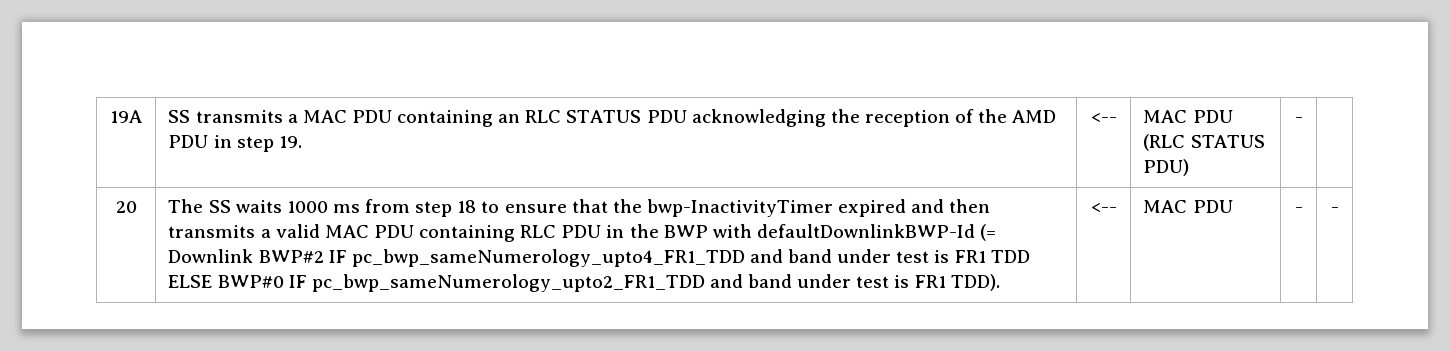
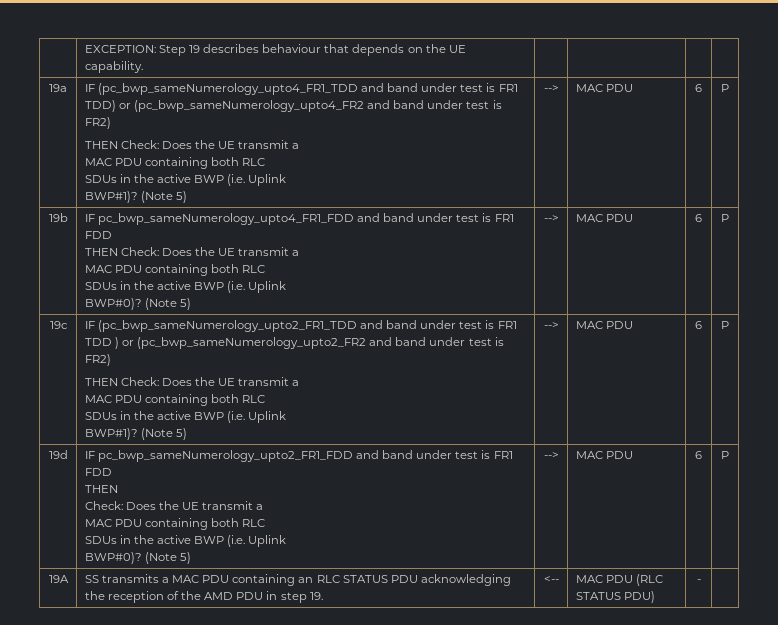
(110, 116) none -> [84,44,466,56] [84,61,143,73] [49,84,67,92] [84,83,518,95] [84,100,502,112] [84,117,111,129] [84,140,300,149] [84,157,266,169] [84,174,287,186] [84,191,187,203] [543,85,559,92] [575,84,633,92] [695,84,702,92] [721,84,729,92] [48,213,68,222] [84,213,514,225] [84,231,112,239] [84,247,300,256] [84,264,266,276] [84,281,287,293] [84,298,191,310] [543,215,559,222] [575,214,633,222] [695,214,702,222] [721,214,729,222] [49,321,68,329] [84,320,517,332] [84,337,504,349] [84,354,111,366] [84,377,300,386] [84,394,266,406] [84,411,287,423] [84,428,187,440] [543,322,559,329] [575,321,633,329] [695,321,702,329] [721,321,729,329] [48,450,68,459] [84,450,513,462] [84,468,112,476] [84,485,118,493] [84,501,264,510] [84,518,266,530] [84,535,287,547] [84,552,191,564] [543,452,559,459] [575,451,633,459] [695,451,702,459] [721,451,729,459] | EXCEPTION: Step 19 describes behaviour that depends on the UE capability. | | | | // 19a | IF (pc_bwp_sameNumerology_upto4_FR1_TDD and band under test is FR1 TDD) or (pc_bwp_sameNumerology_upto4_FR2 and band under test is FR2) // THEN Check: Does the UE transmit a // MAC PDU containing both RLC // SDUs in the active BWP (i.e. Uplink // BWP#1)? (Note 5) | --> | MAC PDU | 6 | P // 19b | IF pc_bwp_sameNumerology_upto4_FR1_FDD and band under test is FR1 FDD // THEN Check: Does the UE transmit a // MAC PDU containing both RLC // SDUs in the active BWP (i.e. Uplink // BWP#0)? (Note 5) | --> | MAC PDU | 6 | P // 19c | IF (pc_bwp_sameNumerology_upto2_FR1_TDD and band under test is FR1 TDD ) or (pc_bwp_sameNumerology_upto2_FR2 and band under test is FR2) // THEN Check: Does the UE transmit a // MAC PDU containing both RLC // SDUs in the active BWP (i.e. Uplink // BWP#1)? (Note 5) | --> | MAC PDU | 6 | P // 19d | IF pc_bwp_sameNumerology_upto2_FR1_FDD and band under test is FR1 FDD // THEN // Check: Does the UE transmit a // MAC PDU containing both RLC // SDUs in the active BWP (i.e. Uplink // BWP#0)? (Note 5) | --> | MAC PDU | 6 | P //
[115,201,137,213] [168,199,991,217] [168,224,997,242] [168,249,1030,267] [168,274,1000,292] [1090,203,1117,213] [1143,200,1233,213] [1294,207,1303,213] [1330,207,1339,213] // 20 | The SS waits 1000 ms from step 18 to ensure that the bwp-InactivityTimer expired and then transmits a valid MAC PDU containing RLC PDU in the BWP with defaultDownlinkBWP-Id (= Downlink BWP#2 IF pc_bwp_sameNumerology_upto4_FR1_TDD and band under test is FR1 TDD ELSE BWP#0 IF pc_bwp_sameNumerology_upto2_FR1_TDD and band under test is FR1 TDD). | <-- | MAC PDU | - | - -> (701, 581) none

